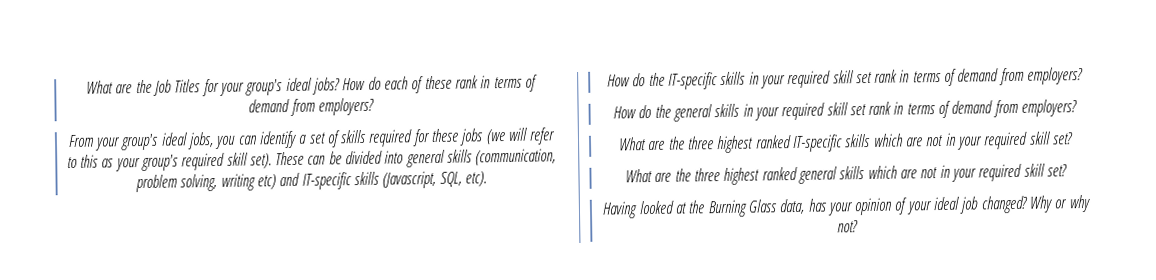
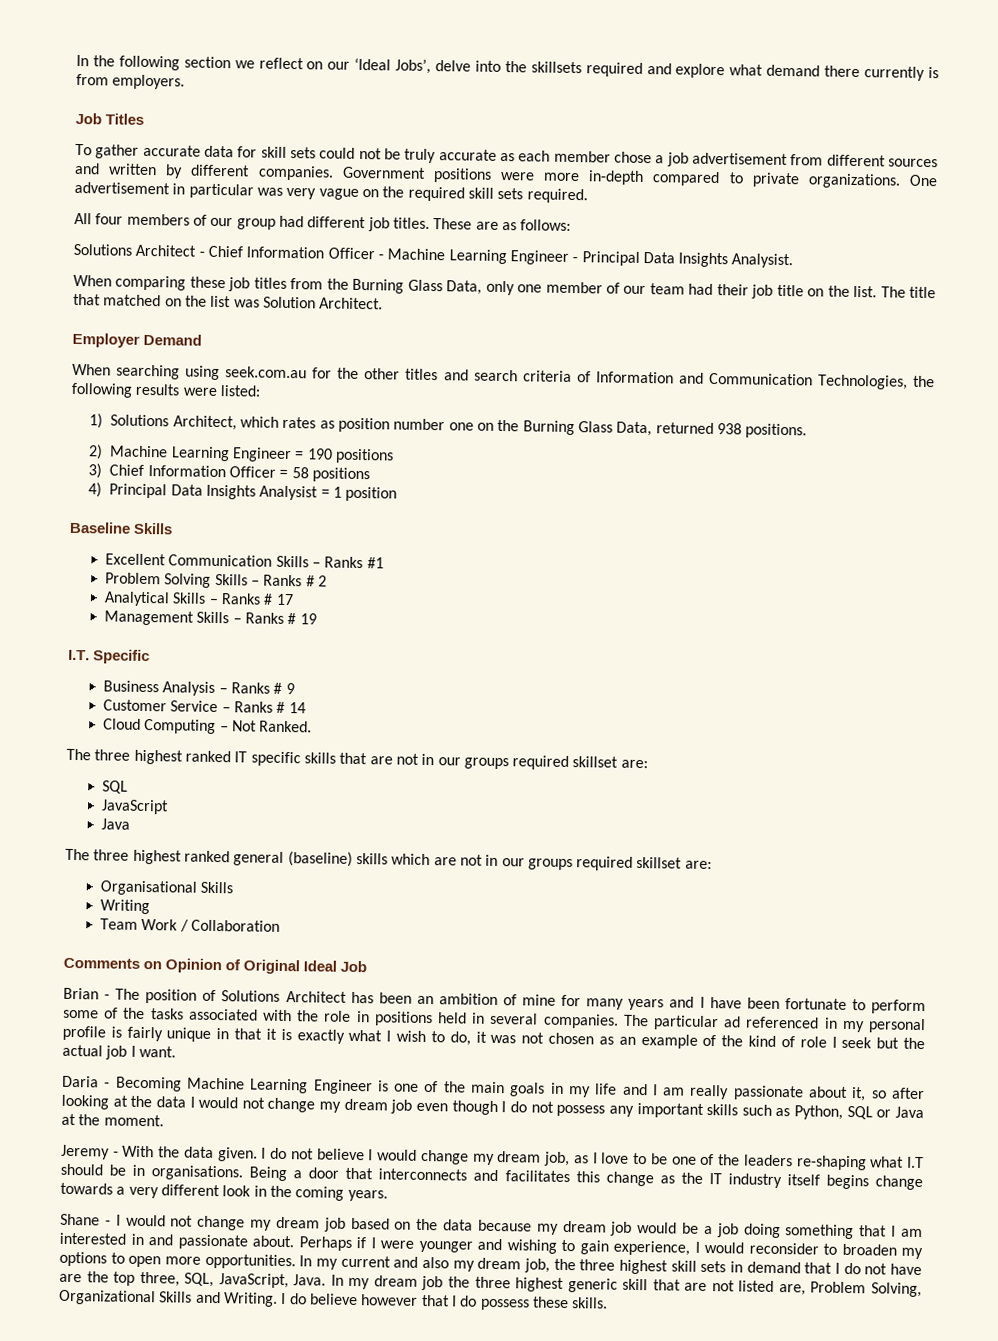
[86,74,538,97] [248,97,375,116] [67,127,557,151] [66,148,557,172] [135,170,487,193] [606,67,1085,90] [612,99,1079,122] [618,131,1074,154] [625,163,1068,185] [602,194,1091,219] [836,220,859,233] What are the Job Titles for your group's ideal jobs? How do each of these rank in terms of demand from employers? // From your group's ideal jobs, you can identify a set of skills required for these jobs (we will refer to this as your group's required skill set). These can be divided into general skills (communication, problem solving, writing etc) and IT-specific skills (Javascript, SQL, etc). // How do the IT-specific skills in your required skill set rank in terms of demand from employers? // How do the general skills in your required skill set rank in terms of demand from employers? // What are the three highest ranked IT-specific skills which are not in your required skill set? // What are the three highest ranked general skills which are not in your required skill set? // Having looked at the Burning Glass data, has your opinion of your ideal job changed? Why or why not? -> [76,54,940,81] [76,73,186,90] [75,112,145,125] [75,143,939,168] [74,162,938,189] [74,181,588,204] [74,212,572,232] [73,243,794,269] [73,274,937,299] [73,293,384,310] [72,332,203,348] [72,363,935,390] [71,382,261,398] [89,413,808,439] [88,444,394,464] [88,463,370,483] [88,482,398,502] [69,521,174,535] [104,553,384,569] [104,572,327,588] [103,591,294,607] [103,610,317,626] [68,649,151,665] [102,680,295,696] [102,699,306,714] [102,718,313,735] [66,748,648,771] [101,780,128,794] [100,799,169,815] [100,818,130,830] [65,848,712,871] [99,880,234,896] [99,899,150,915] [99,918,280,932] [63,957,368,975] [63,987,927,1015] [63,1007,927,1034] [62,1025,925,1050] [62,1044,176,1060] [62,1075,926,1102] [61,1094,924,1120] [61,1113,164,1127] [61,1144,925,1171] [60,1163,924,1191] [60,1182,388,1202] [60,1213,924,1240] [59,1232,923,1260] [59,1251,922,1276] [59,1271,922,1298] [59,1289,609,1311] In the following section we reflect on our ‘Ideal Jobs’, delve into the skillsets required and explore what demand there currently is from employers. // Job Titles // To gather accurate data for skill sets could not be truly accurate as each member chose a job advertisement from different sources and written by different companies. Government positions were more in-depth compared to private organizations. One advertisement in particular was very vague on the required skill sets required. // All four members of our group had different job titles. These are as follows: // Solutions Architect - Chief Information Officer - Machine Learning Engineer - Principal Data Insights Analysist. // When comparing these job titles from the Burning Glass Data, only one member of our team had their job title on the list. The title that matched on the list was Solution Architect. // Employer Demand // When searching using seek.com.au for the other titles and search criteria of Information and Communication Technologies, the following results were listed: // 1) Solutions Architect, which rates as position number one on the Burning Glass Data, returned 938 positions. // 2) Machine Learning Engineer = 190 positions // 3) Chief Information Officer = 58 positions // 4) Principal Data Insights Analysist = 1 position // Baseline Skills // Excellent Communication Skills – Ranks #1 // Problem Solving Skills – Ranks # 2 // Analytical Skills – Ranks # 17 // Management Skills – Ranks # 19 // I.T. Specific // Business Analysis – Ranks # 9 // Customer Service – Ranks # 14 // Cloud Computing – Not Ranked. // The three highest ranked IT specific skills that are not in our groups required skillset are: // SQL // JavaScript // Java // The three highest ranked general (baseline) skills which are not in our groups required skillset are: // Organisational Skills // Writing // Team Work / Collaboration // Comments on Opinion of Original Ideal Job // Brian - The position of Solutions Architect has been an ambition of mine for many years and I have been fortunate to perform some of the tasks associated with the role in positions held in several companies. The particular ad referenced in my personal profile is fairly unique in that it is exactly what I wish to do, it was not chosen as an example of the kind of role I seek but the actual job I want. // Daria - Becoming Machine Learning Engineer is one of the main goals in my life and I am really passionate about it, so after looking at the data I would not change my dream job even though I do not possess any important skills such as Python, SQL or Java at the moment. // Jeremy - With the data given. I do not believe I would change my dream job, as I love to be one of the leaders re-shaping what I.T should be in organisations. Being a door that interconnects and facilitates this change as the IT industry itself begins change towards a very different look in the coming years. // Shane - I would not change my dream job based on the data because my dream job would be a job doing something that I am interested in and passionate about. Perhaps if I were younger and wishing to gain experience, I would reconsider to broaden my options to open more opportunities. In my current and also my dream job, the three highest skill sets in demand that I do not have are the top three, SQL, JavaScript, Java. In my dream job the three highest generic skill that are not listed are, Problem Solving, Organizational Skills and Writing. I do believe however that I do possess these skills.

